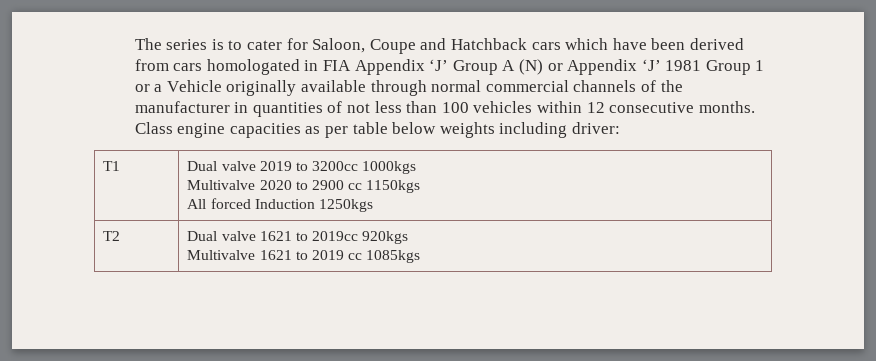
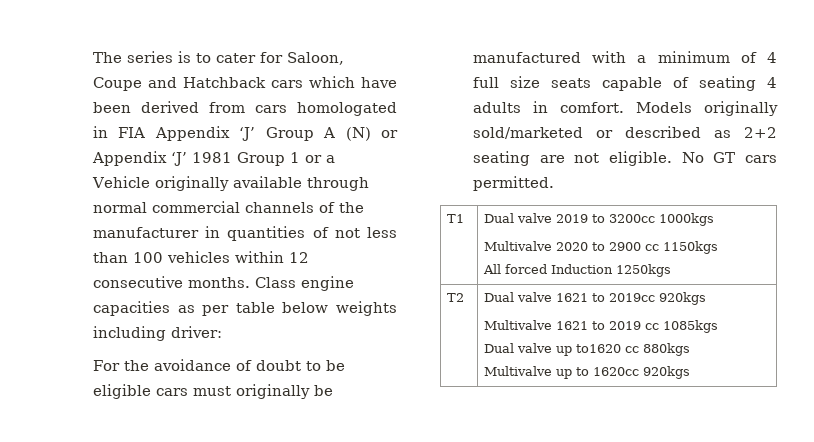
(620, 128) none -> [93,359,346,371] [93,384,334,399] [473,51,777,63] [473,76,777,91] [473,101,778,116] [473,126,777,139] [473,151,777,166] [473,176,555,191] // For the avoidance of doubt to be eligible cars must originally be manufactured with a minimum of 4 full size seats capable of seating 4 adults in comfort. Models originally sold/marketed or described as 2+2 seating are not eligible. No GT cars permitted.
(421, 256) none -> [483,343,690,356] [483,366,690,379] // Dual valve up to1620 cc 880kgs // Multivalve up to 1620cc 920kgs

